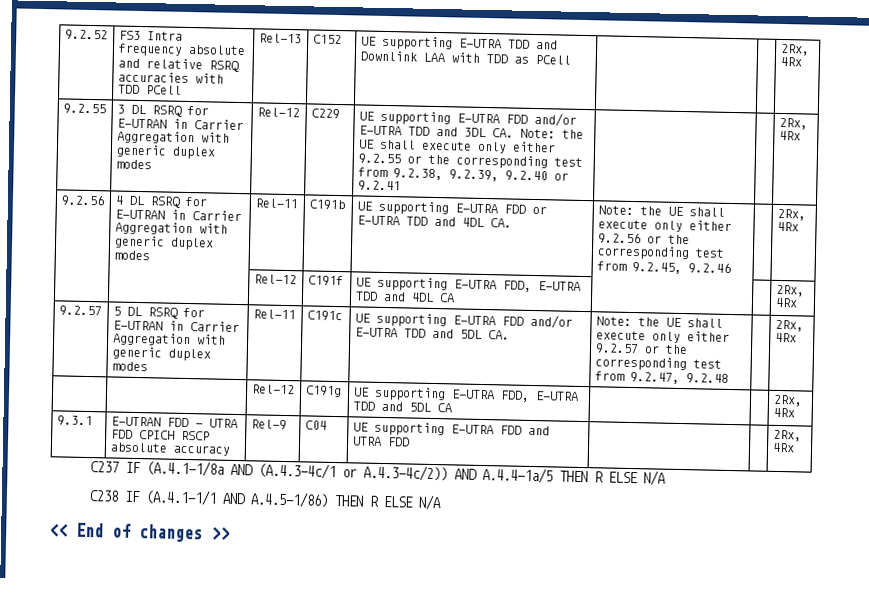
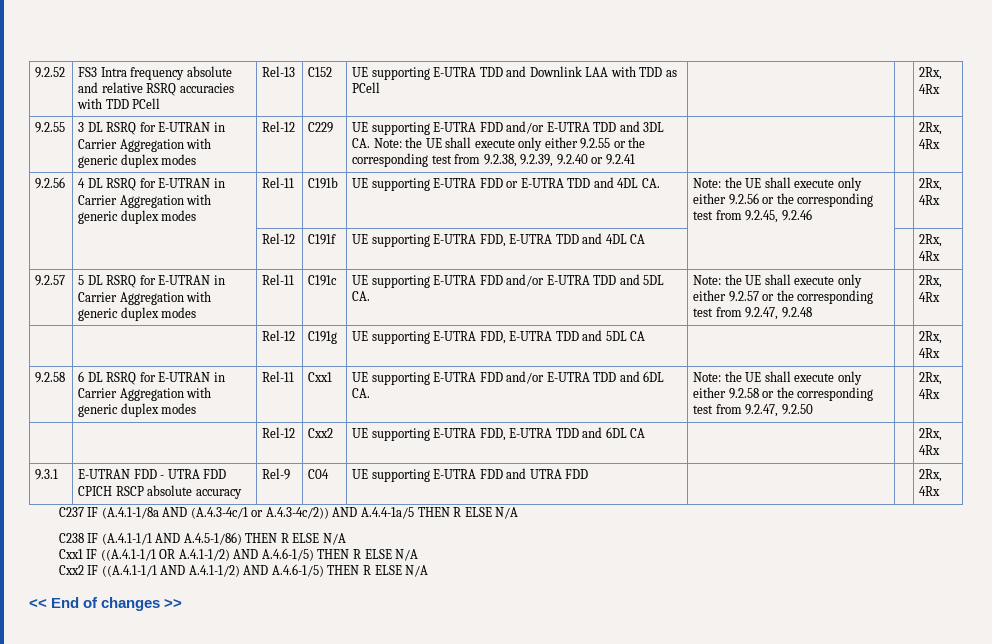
(795, 412) none -> [35,372,66,383] [78,371,225,385] [78,387,212,401] [78,403,197,417] [262,371,295,382] [308,372,333,382] [352,371,665,385] [352,388,371,398] [693,371,862,385] [693,387,874,401] [693,404,813,417] [919,372,943,385] [919,389,941,399] [262,427,296,438] [308,428,334,438] [352,427,646,441] [919,428,943,441] [919,445,941,455] // 9.2.58 | 6 DL RSRQ for E-UTRAN in Carrier Aggregation with generic duplex modes | Rel-11 | Cxx1 | UE supporting E-UTRA FDD and/or E-UTRA TDD and 6DL CA. | Note: the UE shall execute only either 9.2.58 or the corresponding test from 9.2.47, 9.2.50 | | 2Rx, 4Rx // | | Rel-12 | Cxx2 | UE supporting E-UTRA FDD, E-UTRA TDD and 6DL CA | | | 2Rx, 4Rx
(443, 502) none -> [58,548,419,561] [58,564,429,577] // Cxx1 IF ((A.4.1-1/1 OR A.4.1-1/2) AND A.4.6-1/5) THEN R ELSE N/A // Cxx2 IF ((A.4.1-1/1 AND A.4.1-1/2) AND A.4.6-1/5) THEN R ELSE N/A

